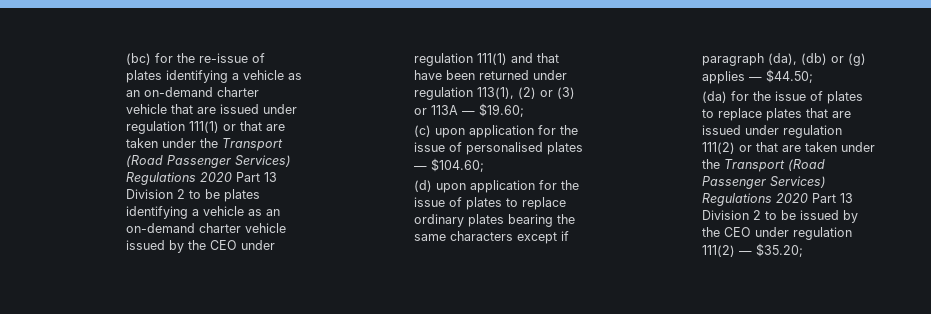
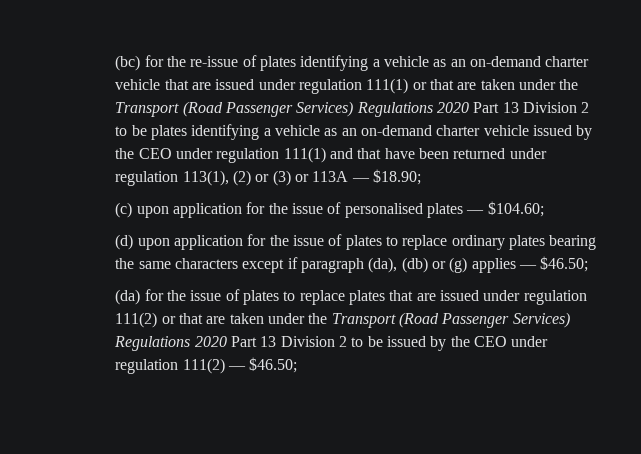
[479,103,525,117] $19.60; -> [373,169,422,185] $18.90;
[766,69,814,83] $44.50; -> [540,256,589,272] $46.50;
[756,243,804,257] $35.20; -> [249,357,298,373] $46.50;

